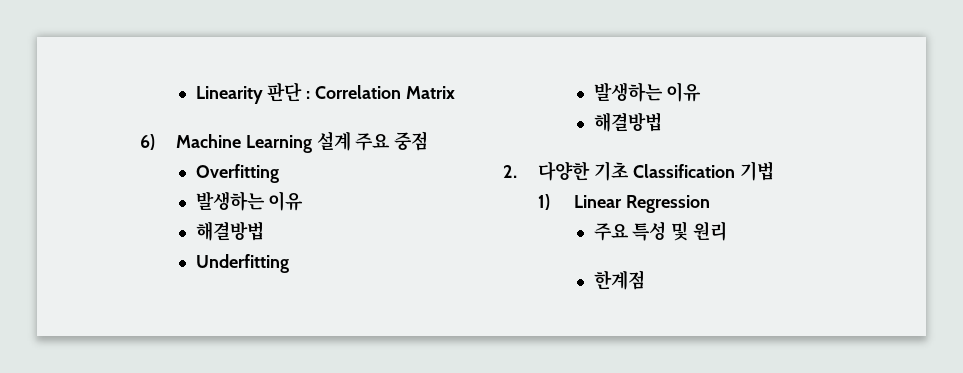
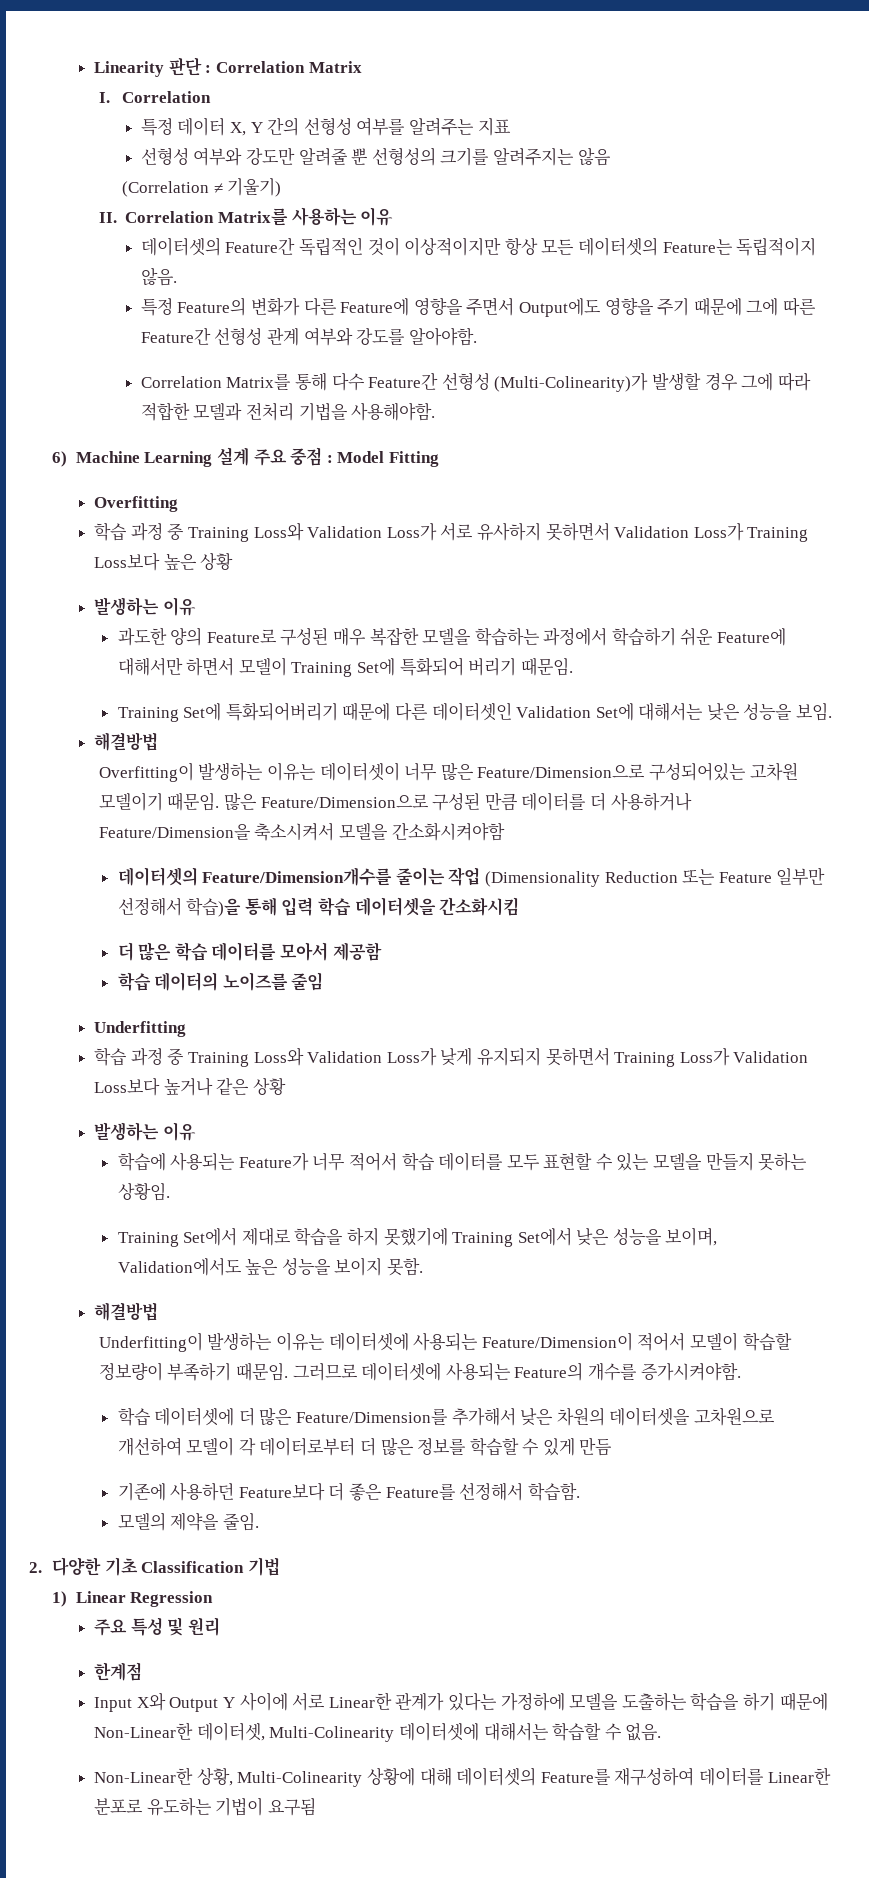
(456, 92) none -> [98,91,212,103] [140,117,511,136] [140,147,611,166] [122,178,282,197] [98,207,394,226] [140,237,817,256] [140,267,177,286] [140,297,816,317] [140,327,477,346] [140,372,811,392] [140,402,436,421] // I. Correlation // 특정 데이터 X, Y 간의 선형성 여부를 알려주는 지표 // 선형성 여부와 강도만 알려줄 뿐 선형성의 크기를 알려주지는 않음 // (Correlation ≠ 기울기) // II. Correlation Matrix를 사용하는 이유 // 데이터셋의 Feature간 독립적인 것이 이상적이지만 항상 모든 데이터셋의 Feature는 독립적이지 않음. // 특정 Feature의 변화가 다른 Feature에 영향을 주면서 Output에도 영향을 주기 때문에 그에 따른 Feature간 선형성 관계 여부와 강도를 알아야함. // Correlation Matrix를 통해 다수 Feature간 선형성 (Multi-Colinearity)가 발생할 경우 그에 따라 적합한 모델과 전처리 기법을 사용해야함.
[195,164,279,183] [195,191,304,211] [195,221,264,241] [195,254,289,273] [593,82,702,102] [593,112,662,132] // Overfitting // 발생하는 이유 // 해결방법 // Underfitting // 발생하는 이유 // 해결방법 -> [326,451,439,467] [94,496,179,512] [94,522,809,542] [94,553,234,571] [94,597,196,616] [117,627,787,646] [117,657,573,677] [117,702,833,722] [94,732,159,751] [98,762,798,782] [98,792,692,811] [98,822,505,841] [117,867,826,887] [117,897,520,917] [117,942,382,961] [117,972,324,991] [94,1021,187,1037] [94,1047,809,1067] [94,1077,287,1096] [94,1122,196,1141] [117,1152,808,1171] [117,1183,170,1201] [117,1227,718,1247] [117,1257,423,1276] [94,1302,159,1321] [98,1332,792,1352] [98,1362,741,1381] [117,1407,775,1426] [117,1437,613,1456] [117,1482,580,1501] [117,1512,259,1531] : Model Fitting // Overfitting // 학습 과정 중 Training Loss와 Validation Loss가 서로 유사하지 못하면서 Validation Loss가 Training Loss보다 높은 상황 // 발생하는 이유 // 과도한 양의 Feature로 구성된 매우 복잡한 모델을 학습하는 과정에서 학습하기 쉬운 Feature에 대해서만 하면서 모델이 Training Set에 특화되어 버리기 때문임. // Training Set에 특화되어버리기 때문에 다른 데이터셋인 Validation Set에 대해서는 낮은 성능을 보임. // 해결방법 // Overfitting이 발생하는 이유는 데이터셋이 너무 많은 Feature/Dimension으로 구성되어있는 고차원 모델이기 때문임. 많은 Feature/Dimension으로 구성된 만큼 데이터를 더 사용하거나 Feature/Dimension을 축소시켜서 모델을 간소화시켜야함 // 데이터셋의 Feature/Dimension개수를 줄이는 작업 (Dimensionality Reduction 또는 Feature 일부만 선정해서 학습)을 통해 입력 학습 데이터셋을 간소화시킴 // 더 많은 학습 데이터를 모아서 제공함 // 학습 데이터의 노이즈를 줄임 // Underfitting // 학습 과정 중 Training Loss와 Validation Loss가 낮게 유지되지 못하면서 Training Loss가 Validation Loss보다 높거나 같은 상황 // 발생하는 이유 // 학습에 사용되는 Feature가 너무 적어서 학습 데이터를 모두 표현할 수 있는 모델을 만들지 못하는 상황임. // Training Set에서 제대로 학습을 하지 못했기에 Training Set에서 낮은 성능을 보이며, Validation에서도 높은 성능을 보이지 못함. // 해결방법 // Underfitting이 발생하는 이유는 데이터셋에 사용되는 Feature/Dimension이 적어서 모델이 학습할 정보량이 부족하기 때문임. 그러므로 데이터셋에 사용되는 Feature의 개수를 증가시켜야함. // 학습 데이터셋에 더 많은 Feature/Dimension를 추가해서 낮은 차원의 데이터셋을 고차원으로 개선하여 모델이 각 데이터로부터 더 많은 정보를 학습할 수 있게 만듬 // 기존에 사용하던 Feature보다 더 좋은 Feature를 선정해서 학습함. // 모델의 제약을 줄임.
(645, 280) none -> [94,1692,828,1712] [94,1722,662,1742] [94,1767,831,1787] [94,1797,317,1816] // Input X와 Output Y 사이에 서로 Linear한 관계가 있다는 가정하에 모델을 도출하는 학습을 하기 때문에 Non-Linear한 데이터셋, Multi-Colinearity 데이터셋에 대해서는 학습할 수 없음. // Non-Linear한 상황, Multi-Colinearity 상황에 대해 데이터셋의 Feature를 재구성하여 데이터를 Linear한 분포로 유도하는 기법이 요구됨

